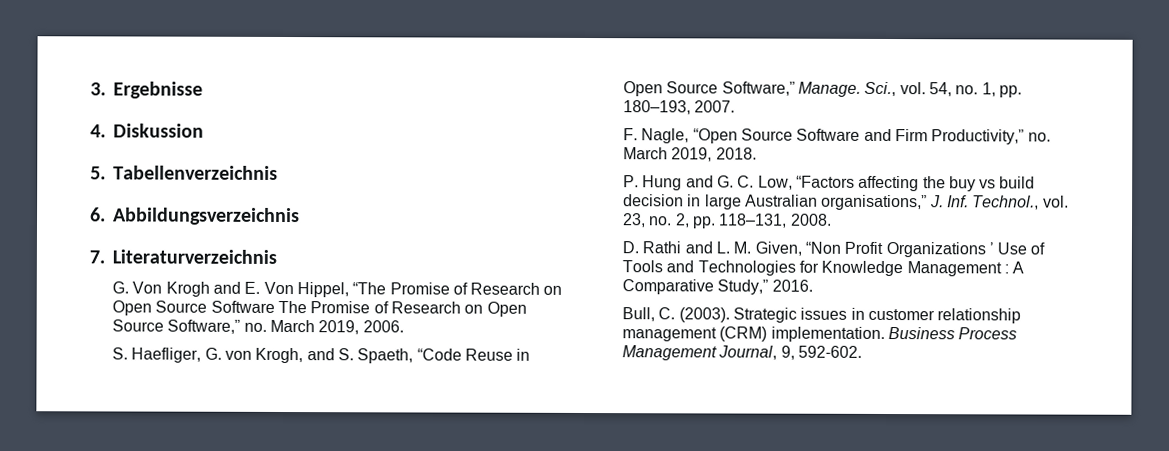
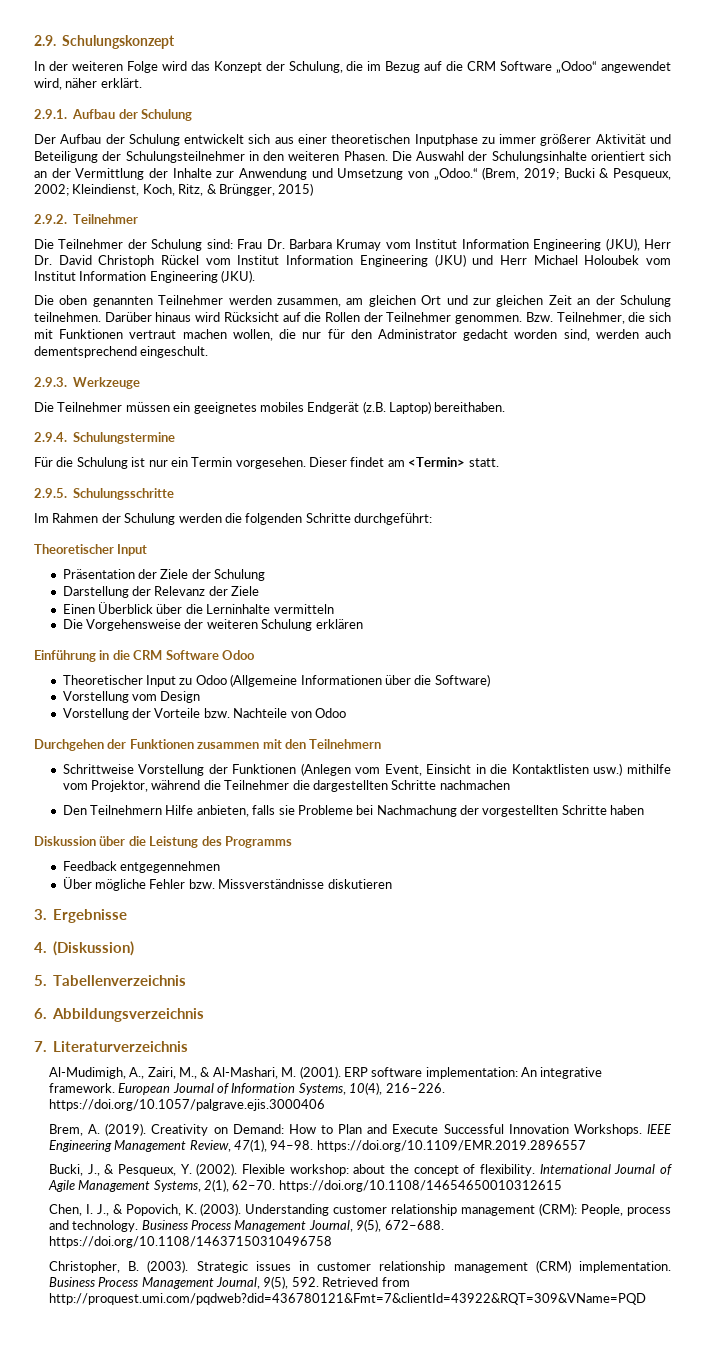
(90, 89) none -> [34,35,176,49] [34,61,671,74] [34,78,142,90] [34,109,193,121] [34,134,671,146] [34,151,671,163] [34,167,671,181] [34,183,314,196] [34,214,139,224] [34,238,671,251] [34,254,671,267] [34,270,256,283] [34,295,671,307] [34,312,671,324] [34,329,671,341] [34,346,209,358] [34,377,141,389] [34,401,506,414] [34,432,176,444] [34,457,499,469] [34,488,175,500] [34,513,432,525] [34,544,148,556] [62,569,266,581] [62,586,260,598] [62,602,334,614] [62,619,363,631] [34,650,255,662] [62,674,490,687] [62,691,201,703] [62,708,346,720] [34,739,382,751] [62,763,671,776] [62,780,510,792] [62,805,645,817] [34,836,292,848] [62,861,221,873] [62,877,392,891] 2.9. Schulungskonzept // In der weiteren Folge wird das Konzept der Schulung, die im Bezug auf die CRM Software „Odoo“ angewendet wird, näher erklärt. // 2.9.1. Aufbau der Schulung // Der Aufbau der Schulung entwickelt sich aus einer theoretischen Inputphase zu immer größerer Aktivität und Beteiligung der Schulungsteilnehmer in den weiteren Phasen. Die Auswahl der Schulungsinhalte orientiert sich an der Vermittlung der Inhalte zur Anwendung und Umsetzung von „Odoo.“ (Brem, 2019; Bucki & Pesqueux, 2002; Kleindienst, Koch, Ritz, & Brüngger, 2015) // 2.9.2. Teilnehmer // Die Teilnehmer der Schulung sind: Frau Dr. Barbara Krumay vom Institut Information Engineering (JKU), Herr Dr. David Christoph Rückel vom Institut Information Engineering (JKU) und Herr Michael Holoubek vom Institut Information Engineering (JKU). // Die oben genannten Teilnehmer werden zusammen, am gleichen Ort und zur gleichen Zeit an der Schulung teilnehmen. Darüber hinaus wird Rücksicht auf die Rollen der Teilnehmer genommen. Bzw. Teilnehmer, die sich mit Funktionen vertraut machen wollen, die nur für den Administrator gedacht worden sind, werden auch dementsprechend eingeschult. // 2.9.3. Werkzeuge // Die Teilnehmer müssen ein geeignetes mobiles Endgerät (z.B. Laptop) bereithaben. // 2.9.4. Schulungstermine // Für die Schulung ist nur ein Termin vorgesehen. Dieser findet am <Termin> statt. // 2.9.5. Schulungsschritte // Im Rahmen der Schulung werden die folgenden Schritte durchgeführt: // Theoretischer Input // Präsentation der Ziele der Schulung // Darstellung der Relevanz der Ziele // Einen Überblick über die Lerninhalte vermitteln // Die Vorgehensweise der weiteren Schulung erklären // Einführung in die CRM Software Odoo // Theoretischer Input zu Odoo (Allgemeine Informationen über die Software) // Vorstellung vom Design // Vorstellung der Vorteile bzw. Nachteile von Odoo // Durchgehen der Funktionen zusammen mit den Teilnehmern // Schrittweise Vorstellung der Funktionen (Anlegen vom Event, Einsicht in die Kontaktlisten usw.) mithilfe vom Projektor, während die Teilnehmer die dargestellten Schritte nachmachen // Den Teilnehmern Hilfe anbieten, falls sie Probleme bei Nachmachung der vorgestellten Schritte haben // Diskussion über die Leistung des Programms // Feedback entgegennehmen // Über mögliche Fehler bzw. Missverständnisse diskutieren //
[113,123,204,138] Diskussion -> [53,941,135,956] (Diskussion)
[111,281,563,298] [111,300,527,317] [111,319,404,335] [111,347,531,364] [622,81,1022,98] [622,100,736,115] [622,128,1051,145] [622,147,757,162] [622,175,1036,192] [622,194,1069,211] [621,213,832,229] [621,241,1046,258] [621,260,1025,277] [621,279,813,295] [621,307,676,322] G. Von Krogh and E. Von Hippel, “The Promise of Research on Open Source Software The Promise of Research on Open Source Software,” no. March 2019, 2006. // S. Haefliger, G. von Krogh, and S. Spaeth, “Code Reuse in Open Source Software,” Manage. Sci., vol. 54, no. 1, pp. 180–193, 2007. // F. Nagle, “Open Source Software and Firm Productivity,” no. March 2019, 2018. // P. Hung and G. C. Low, “Factors affecting the buy vs build decision in large Australian organisations,” J. Inf. Technol., vol. 23, no. 2, pp. 118–131, 2008. // D. Rathi and L. M. Given, “Non Profit Organizations ’ Use of Tools and Technologies for Knowledge Management : A Comparative Study,” 2016. // Bull, C. -> [48,1066,603,1079] [48,1082,445,1095] [48,1099,325,1111] [48,1123,672,1136] [48,1139,586,1152] [48,1163,672,1176] [47,1179,562,1192] [48,1203,671,1216] [48,1219,444,1232] [48,1236,332,1248] [48,1261,140,1273] Al-Mudimigh, A., Zairi, M., & Al-Mashari, M. (2001). ERP software implementation: An integrative framework. European Journal of Information Systems, 10(4), 216–226. https://doi.org/10.1057/palgrave.ejis.3000406 // Brem, A. (2019). Creativity on Demand: How to Plan and Execute Successful Innovation Workshops. IEEE Engineering Management Review, 47(1), 94–98. https://doi.org/10.1109/EMR.2019.2896557 // Bucki, J., & Pesqueux, Y. (2002). Flexible workshop: about the concept of flexibility. International Journal of Agile Management Systems, 2(1), 62–70. https://doi.org/10.1108/14654650010312615 // Chen, I. J., & Popovich, K. (2003). Understanding customer relationship management (CRM): People, process and technology. Business Process Management Journal, 9(5), 672–688. https://doi.org/10.1108/14637150310496758 // Christopher, B.
[780,345,862,360] 9, 592-602. -> [263,1276,410,1289] [48,1293,646,1305] 9(5), 592. Retrieved from http://proquest.umi.com/pqdweb?did=436780121&Fmt=7&clientId=43922&RQT=309&VName=PQD

